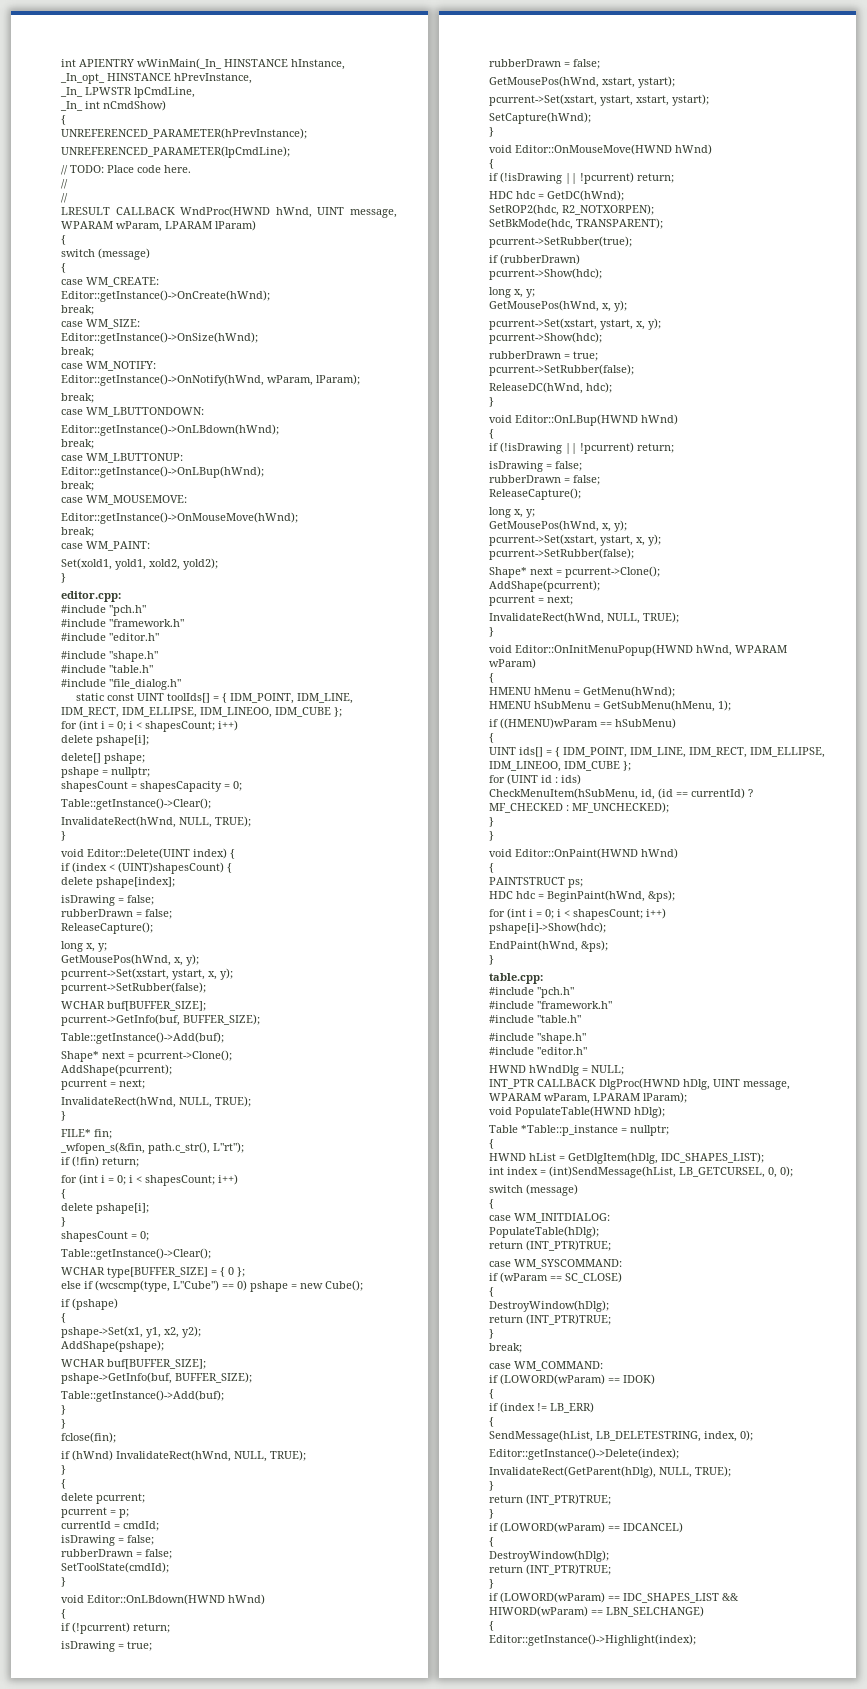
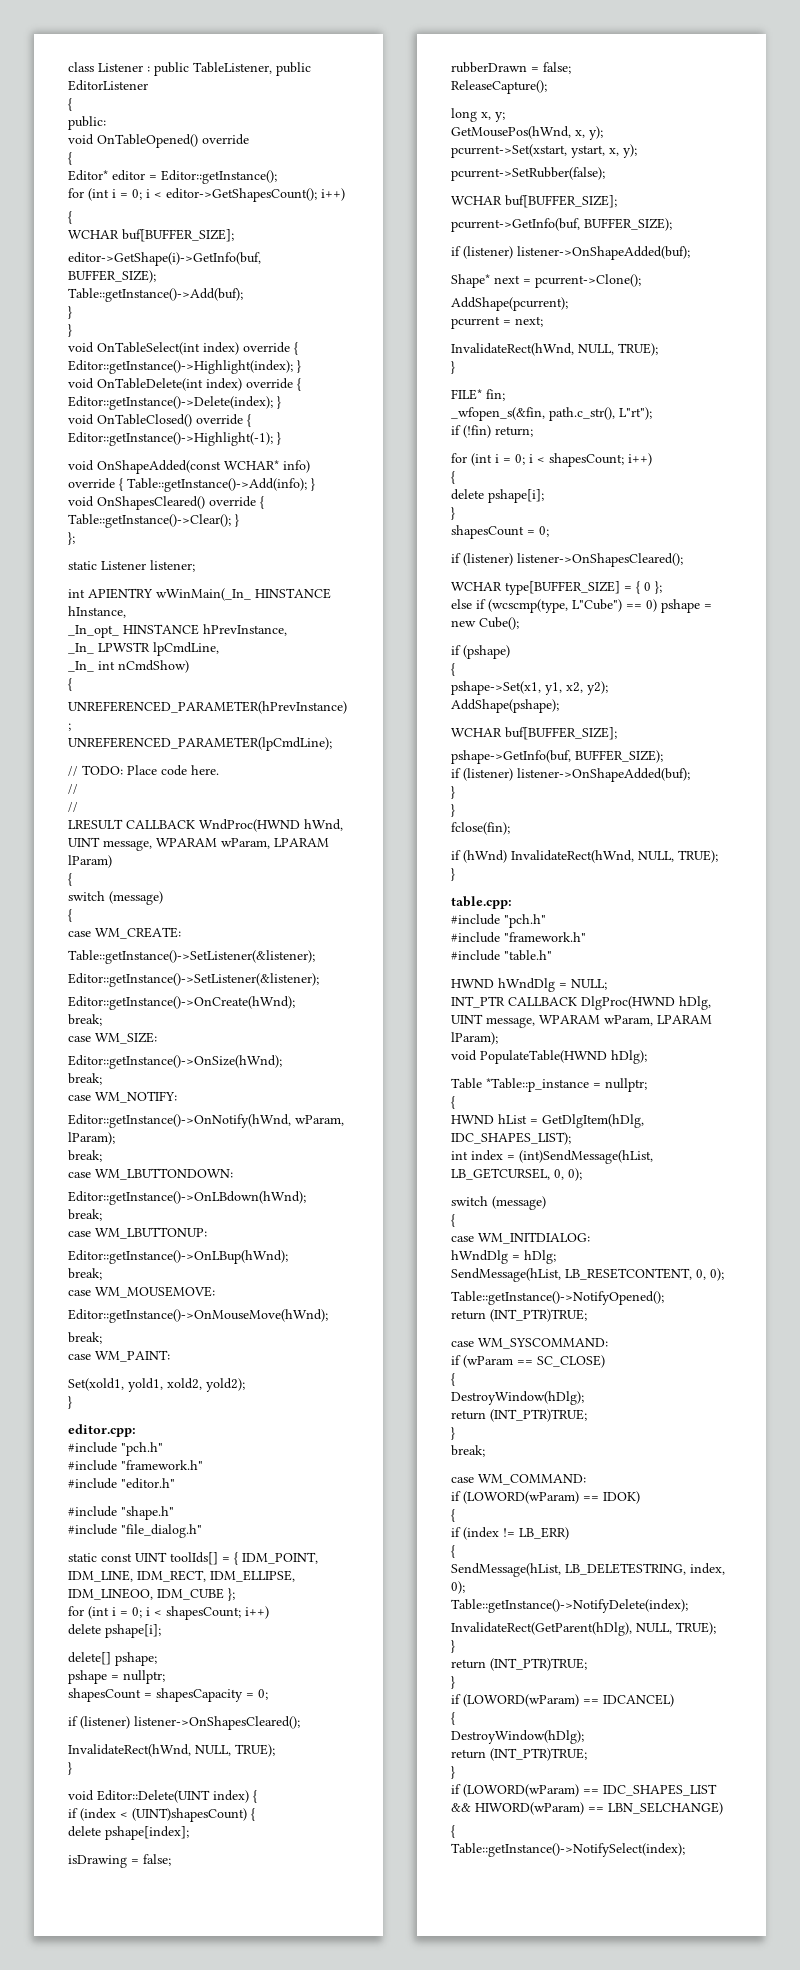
(61, 63) none -> [68,62,311,76] [68,80,148,91] [68,98,72,111] [68,116,106,130] [68,134,249,148] [68,152,72,165] [68,170,277,184] [68,188,345,202] [68,211,72,224] [68,229,234,242] [68,252,261,266] [68,270,156,283] [68,288,243,302] [68,306,72,319] [68,324,72,337] [68,342,298,355] [68,360,301,374] [68,378,301,391] [68,396,281,410] [68,414,251,427] [68,432,281,446] [68,460,310,474] [68,478,315,492] [68,496,264,510] [68,514,239,528] [68,532,75,545] [68,560,195,572] class Listener : public TableListener, public EditorListener // { // public: // void OnTableOpened() override // { // Editor* editor = Editor::getInstance(); // for (int i = 0; i < editor->GetShapesCount(); i++) // { // WCHAR buf[BUFFER_SIZE]; // editor->GetShape(i)->GetInfo(buf, BUFFER_SIZE); // Table::getInstance()->Add(buf); // } // } // void OnTableSelect(int index) override { Editor::getInstance()->Highlight(index); } // void OnTableDelete(int index) override { Editor::getInstance()->Delete(index); } // void OnTableClosed() override { Editor::getInstance()->Highlight(-1); } // void OnShapeAdded(const WCHAR* info) override { Table::getInstance()->Add(info); } // void OnShapesCleared() override { Table::getInstance()->Clear(); } // }; // static Listener listener; //
(159, 282) none -> [68,950,315,964] [68,973,319,987] // Table::getInstance()->SetListener(&listener); // Editor::getInstance()->SetListener(&listener);
[61,665,153,673] // #include "table.h" -> (174, 1513) none
[61,798,211,810] Table::getInstance()->Clear(); -> [68,1716,300,1730] if (listener) listener->OnShapesCleared();
[61,1032,224,1044] Table::getInstance()->Add(buf); -> [451,246,690,260] if (listener) listener->OnShapeAdded(buf);
[61,1248,211,1260] Table::getInstance()->Clear(); -> [451,553,683,567] if (listener) listener->OnShapesCleared();
[61,1390,224,1402] Table::getInstance()->Add(buf); -> [451,768,690,782] if (listener) listener->OnShapeAdded(buf);
[61,1479,66,1489] [61,1493,145,1504] [61,1507,129,1518] [61,1521,159,1531] [61,1535,154,1546] [61,1549,172,1559] [61,1562,169,1573] [61,1577,66,1587] [61,1594,265,1605] [61,1609,66,1619] [61,1622,170,1634] [61,1641,152,1652] [489,59,600,69] [489,76,675,88] [489,94,709,106] [489,112,591,124] [489,127,494,137] [489,144,712,155] [489,159,494,169] [489,172,674,184] [489,190,624,201] [489,204,654,216] [489,218,663,230] [489,236,632,248] [489,254,580,265] [489,268,602,280] [489,287,535,298] [489,300,627,312] [489,318,661,330] [489,332,602,344] [489,351,598,361] [489,364,634,376] [489,382,612,394] [489,397,494,407] [489,414,678,426] [489,429,494,439] [489,442,674,454] [489,461,582,472] [489,475,600,485] [489,488,581,500] [489,507,535,518] [489,520,627,532] [489,534,661,546] [489,548,634,560] [489,566,660,578] [489,580,600,592] [489,595,573,606] [489,612,679,624] [489,627,494,637] [489,644,787,656] [489,658,536,669] [489,673,494,683] [489,686,675,697] [489,700,731,712] [489,718,676,729] [489,733,494,743] [489,747,825,758] [489,761,631,772] [489,774,581,785] [489,788,753,800] [489,802,669,813] [489,817,494,827] [489,831,494,841] [489,848,678,859] [489,863,494,873] [489,877,583,888] [489,890,675,902] [489,908,666,920] [489,922,606,934] [489,940,608,952] [489,955,494,965] // { // delete pcurrent; // pcurrent = p; // currentId = cmdId; // isDrawing = false; // rubberDrawn = false; // SetToolState(cmdId); // } // void Editor::OnLBdown(HWND hWnd) // { // if (!pcurrent) return; // isDrawing = true; // rubberDrawn = false; // GetMousePos(hWnd, xstart, ystart); // pcurrent->Set(xstart, ystart, xstart, ystart); // SetCapture(hWnd); // } // void Editor::OnMouseMove(HWND hWnd) // { // if (!isDrawing || !pcurrent) return; // HDC hdc = GetDC(hWnd); // SetROP2(hdc, R2_NOTXORPEN); // SetBkMode(hdc, TRANSPARENT); // pcurrent->SetRubber(true); // if (rubberDrawn) // pcurrent->Show(hdc); // long x, y; // GetMousePos(hWnd, x, y); // pcurrent->Set(xstart, ystart, x, y); // pcurrent->Show(hdc); // rubberDrawn = true; // pcurrent->SetRubber(false); // ReleaseDC(hWnd, hdc); // } // void Editor::OnLBup(HWND hWnd) // { // if (!isDrawing || !pcurrent) return; // isDrawing = false; // rubberDrawn = false; // ReleaseCapture(); // long x, y; // GetMousePos(hWnd, x, y); // pcurrent->Set(xstart, ystart, x, y); // pcurrent->SetRubber(false); // Shape* next = pcurrent->Clone(); // AddShape(pcurrent); // pcurrent = next; // InvalidateRect(hWnd, NULL, TRUE); // } // void Editor::OnInitMenuPopup(HWND hWnd, WPARAM wParam) // { // HMENU hMenu = GetMenu(hWnd); // HMENU hSubMenu = GetSubMenu(hMenu, 1); // if ((HMENU)wParam == hSubMenu) // { // UINT ids[] = { IDM_POINT, IDM_LINE, IDM_RECT, IDM_ELLIPSE, IDM_LINEOO, IDM_CUBE }; // for (UINT id : ids) // CheckMenuItem(hSubMenu, id, (id == currentId) ? MF_CHECKED : MF_UNCHECKED); // } // } // void Editor::OnPaint(HWND hWnd) // { // PAINTSTRUCT ps; // HDC hdc = BeginPaint(hWnd, &ps); // for (int i = 0; i < shapesCount; i++) // pshape[i]->Show(hdc); // EndPaint(hWnd, &ps); // } -> (455, 874) none
[489,1033,586,1044] [489,1047,587,1055] // #include "shape.h" // #include "editor.h" -> (552, 955) none
[489,1226,599,1238] PopulateTable(hDlg); -> [451,1250,556,1264] [451,1268,724,1282] [451,1291,664,1305] hWndDlg = hDlg; // SendMessage(hList, LB_RESETCONTENT, 0, 0); // Table::getInstance()->NotifyOpened();
[489,1448,679,1460] Editor::getInstance()->Delete(index); -> [451,1599,688,1613] Table::getInstance()->NotifyDelete(index);
[489,1634,696,1646] Editor::getInstance()->Highlight(index); -> [451,1843,685,1857] Table::getInstance()->NotifySelect(index);

